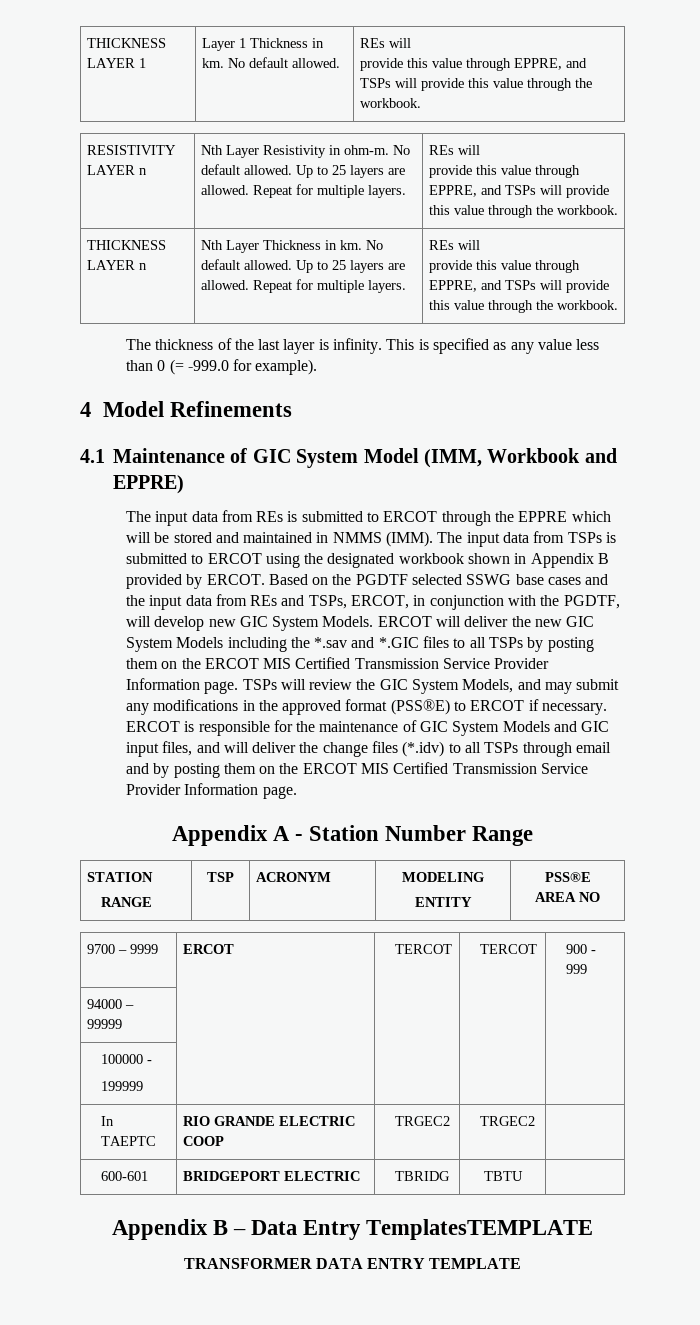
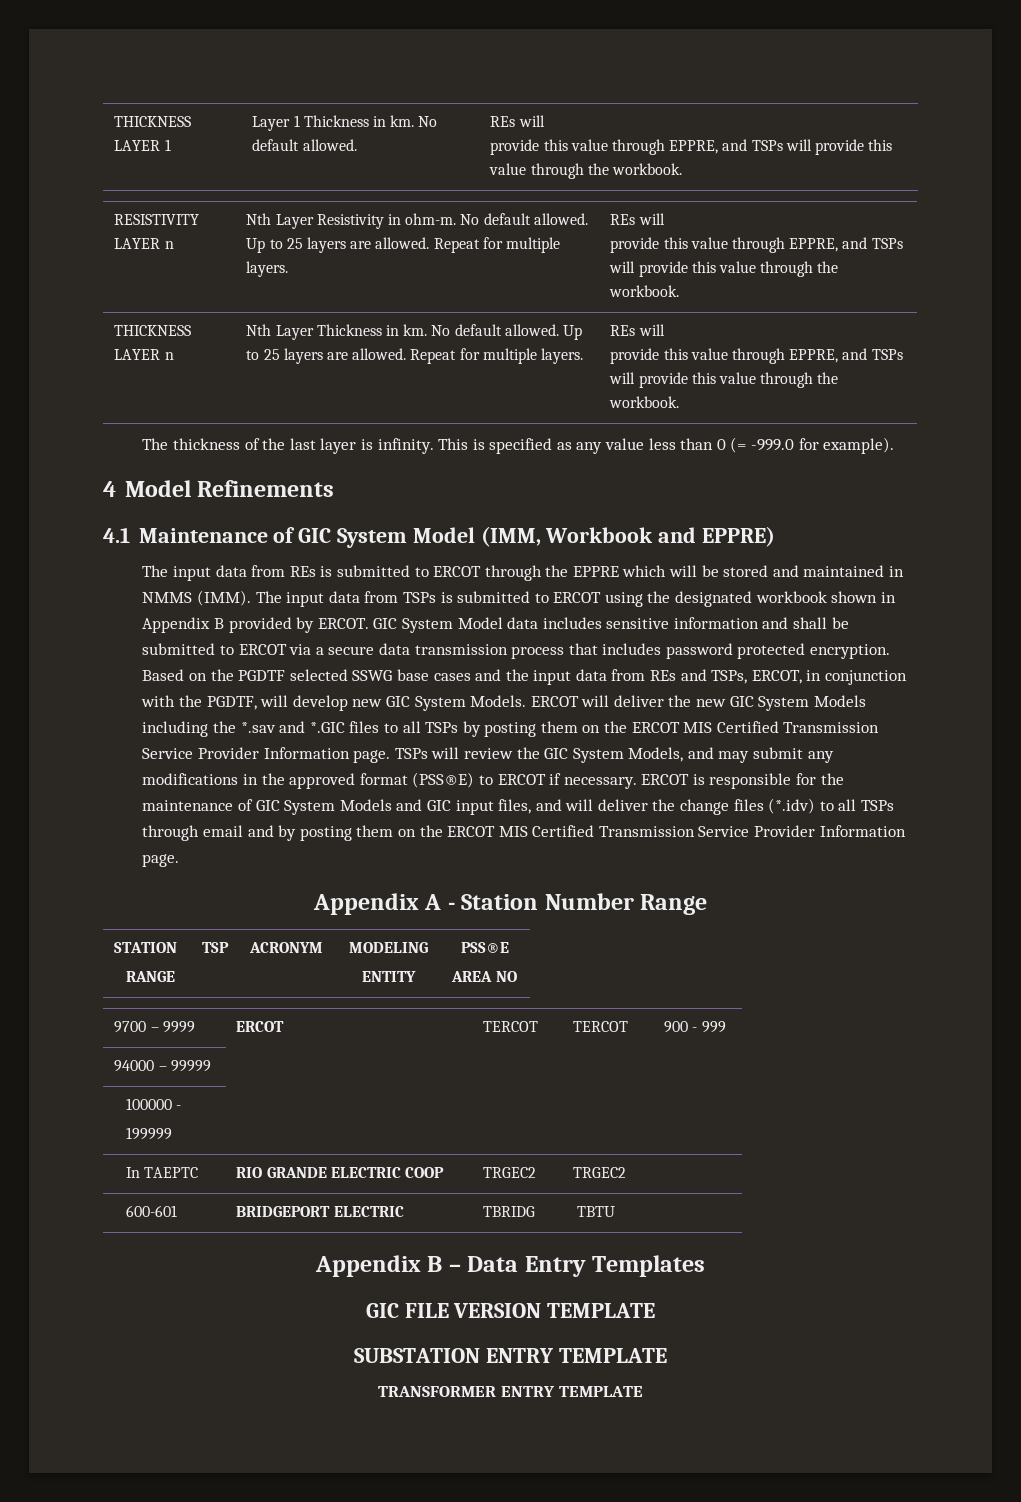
(265, 579) none -> [373,617,849,633] [142,643,891,659] GIC System Model data includes sensitive information and shall be submitted to ERCOT via a secure data transmission process that includes password protected encryption.
[366,1219,594,1240] TemplatesTEMPLATE -> [592,1255,706,1277] [365,1303,656,1318] [354,1348,667,1363] Templates // GIC FILE VERSION TEMPLATE // SUBSTATION ENTRY TEMPLATE
[315,1258,363,1269] DATA -> (497, 1391) none

